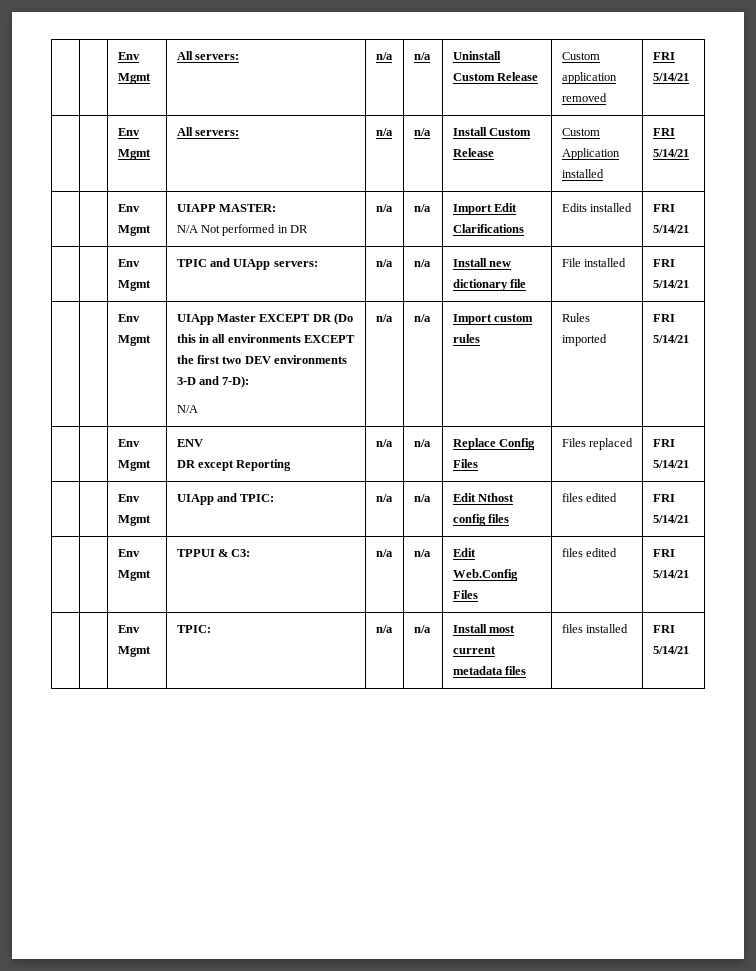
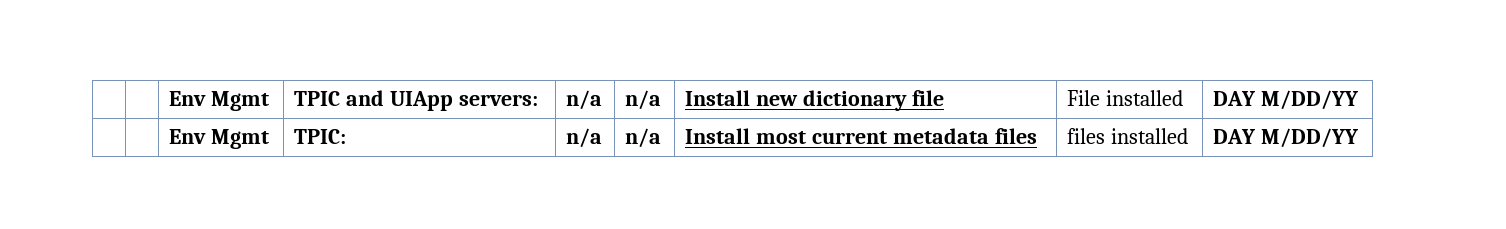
[117,52,140,60] [117,73,151,84] [176,51,240,60] [375,52,393,60] [413,52,431,60] [452,51,501,60] [452,72,539,81] [561,52,600,60] [561,72,617,84] [561,93,607,102] [652,52,675,60] [652,73,689,81] [117,128,140,136] [117,149,151,160] [176,127,240,136] [375,128,393,136] [413,128,431,136] [452,127,532,136] [452,148,494,157] [561,128,600,136] [561,148,620,160] [561,169,604,178] [652,128,675,136] [652,149,689,157] [117,204,140,212] [117,225,151,236] [176,204,277,212] [176,224,309,236] [375,204,393,212] [413,204,431,212] [452,203,518,215] [452,224,524,233] [561,203,633,212] [652,204,675,212] [652,225,689,233] [117,259,140,267] [117,280,151,291] | | Env Mgmt | All servers: | n/a | n/a | Uninstall Custom Release | Custom application removed | FRI 5/14/21 // | | Env Mgmt | All servers: | n/a | n/a | Install Custom Release | Custom Application installed | FRI 5/14/21 // | | Env Mgmt | UIAPP MASTER: // N/A Not performed in DR | n/a | n/a | Import Edit Clarifications | Edits installed | FRI 5/14/21 // | | Env Mgmt -> [169,91,270,111] | | Env Mgmt
[652,259,675,267] [652,280,689,288] [117,314,140,322] [117,335,151,346] [176,313,354,325] [176,334,356,343] [176,355,348,364] [176,376,250,388] [176,405,198,413] [375,314,393,322] [413,314,431,322] [452,314,534,325] [452,334,480,343] [561,313,590,322] [561,334,607,346] [652,314,675,322] [652,335,689,343] [117,439,140,447] [117,460,151,471] [176,439,203,447] [176,459,292,471] [375,439,393,447] [413,439,431,447] [452,438,536,450] [452,459,478,468] [561,438,634,450] [652,439,675,447] [652,460,689,468] [117,494,140,502] [117,515,151,526] [176,493,275,505] [375,494,393,502] [413,494,431,502] [452,493,515,502] [452,514,510,526] [561,493,618,502] [652,494,675,502] [652,515,689,523] [117,549,140,557] [117,570,151,581] [176,549,251,557] [375,549,393,557] [413,549,431,557] [452,548,476,557] [452,569,518,581] [452,590,478,599] [561,548,618,557] [652,549,675,557] [652,570,689,578] FRI 5/14/21 // | | Env Mgmt | UIApp Master EXCEPT DR (Do this in all environments EXCEPT the first two DEV environments 3-D and 7-D): // N/A | n/a | n/a | Import custom rules | Rules imported | FRI 5/14/21 // | | Env Mgmt | ENV // DR except Reporting | n/a | n/a | Replace Config Files | Files replaced | FRI 5/14/21 // | | Env Mgmt | UIApp and TPIC: | n/a | n/a | Edit Nthost config files | files edited | FRI 5/14/21 // | | Env Mgmt | TPPUI & C3: | n/a | n/a | Edit Web.Config Files | files edited | FRI 5/14/21 -> [1213,90,1360,110] DAY M/DD/YY
[652,625,675,633] [652,646,689,654] FRI 5/14/21 -> [1213,128,1360,148] DAY M/DD/YY

